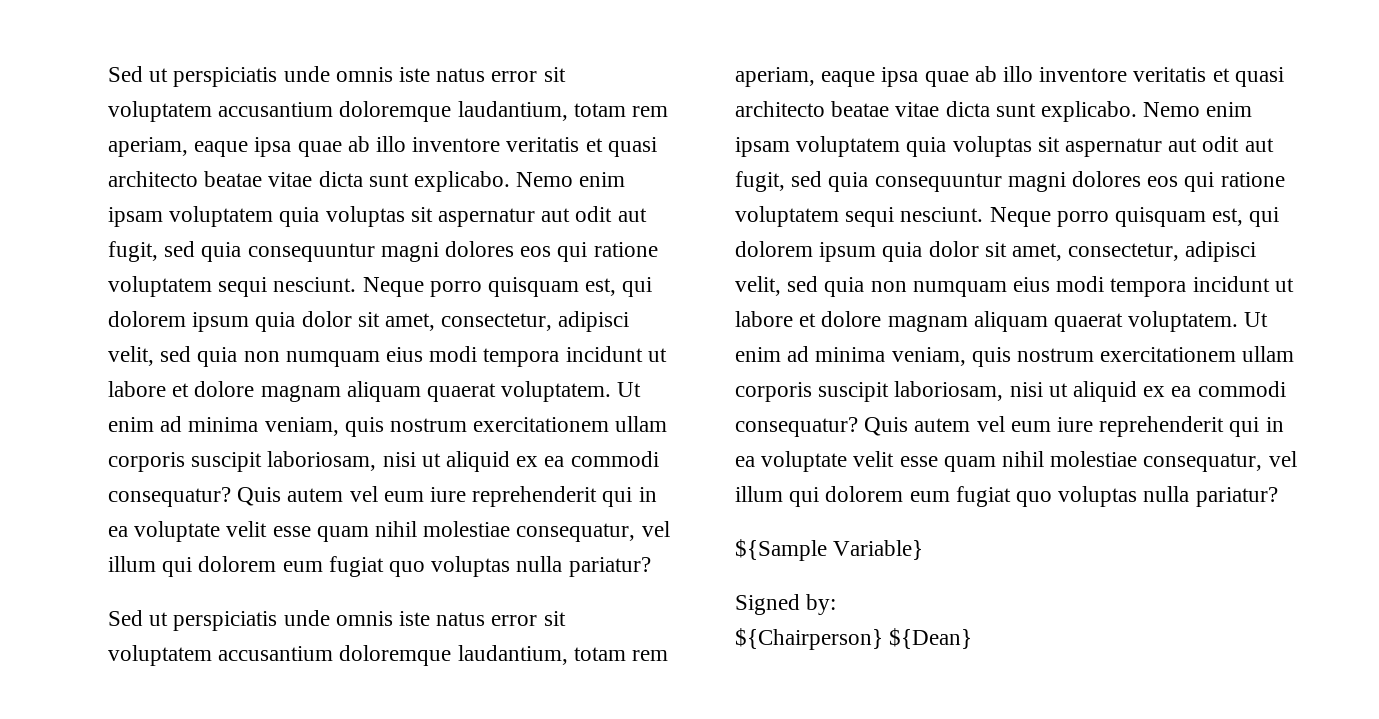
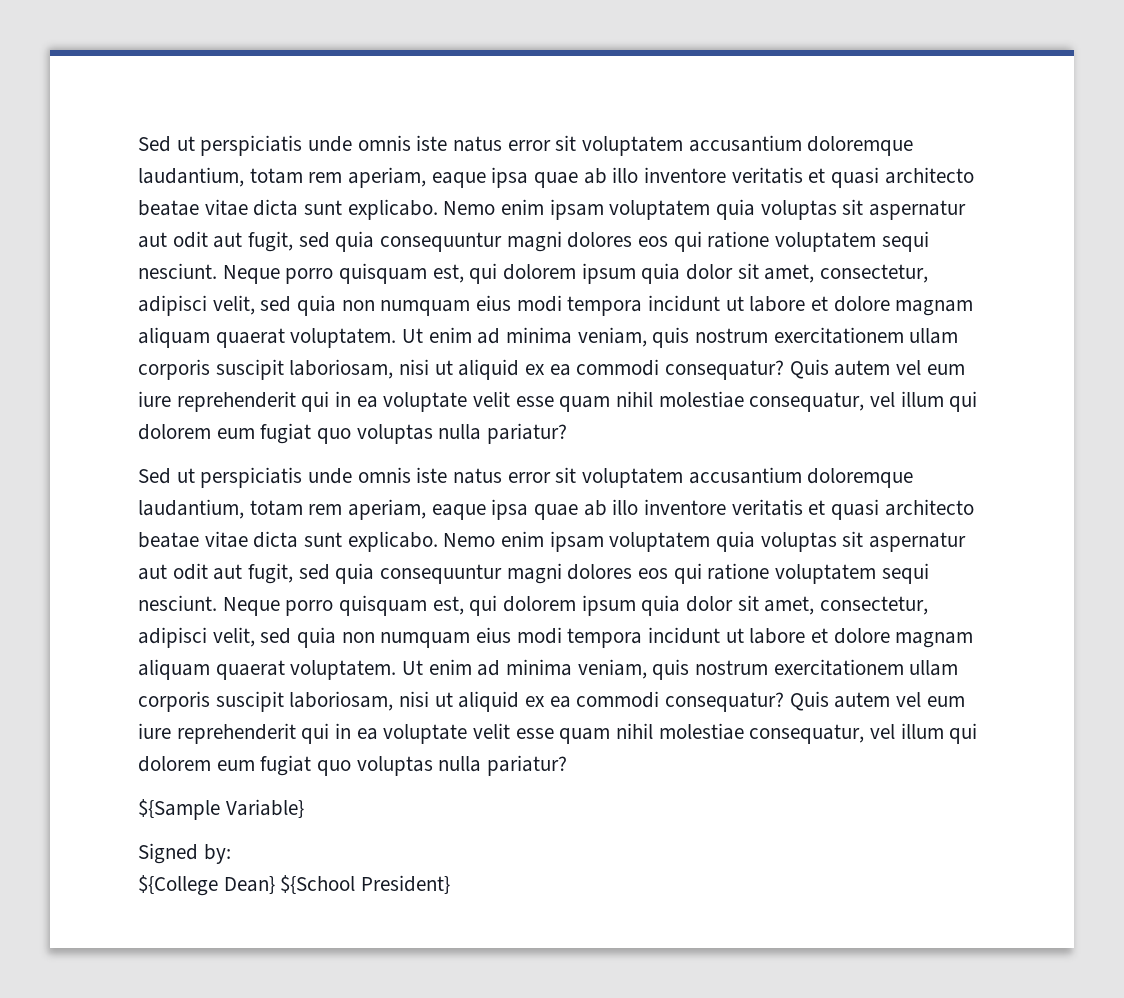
[735,628,973,650] ${Chairperson} ${Dean} -> [138,875,451,896] ${College Dean} ${School President}

